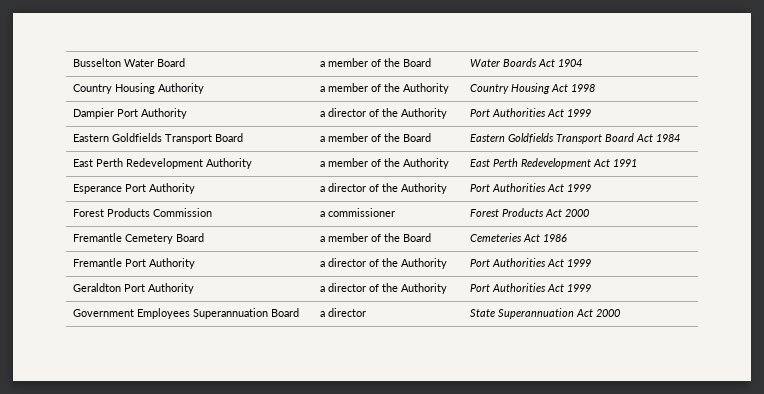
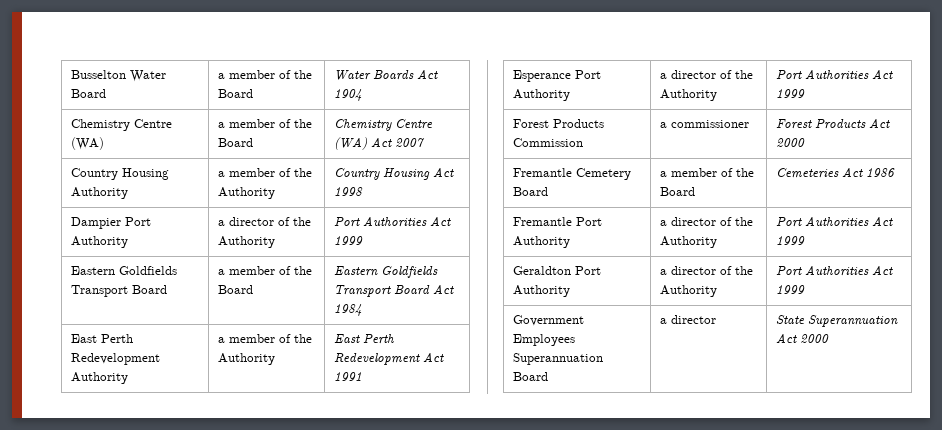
(583, 63) none -> [70,119,172,131] [70,137,104,150] [217,119,312,128] [217,138,253,147] [333,119,433,131] [333,137,425,150] // Chemistry Centre (WA) | a member of the Board | Chemistry Centre (WA) Act 2007

